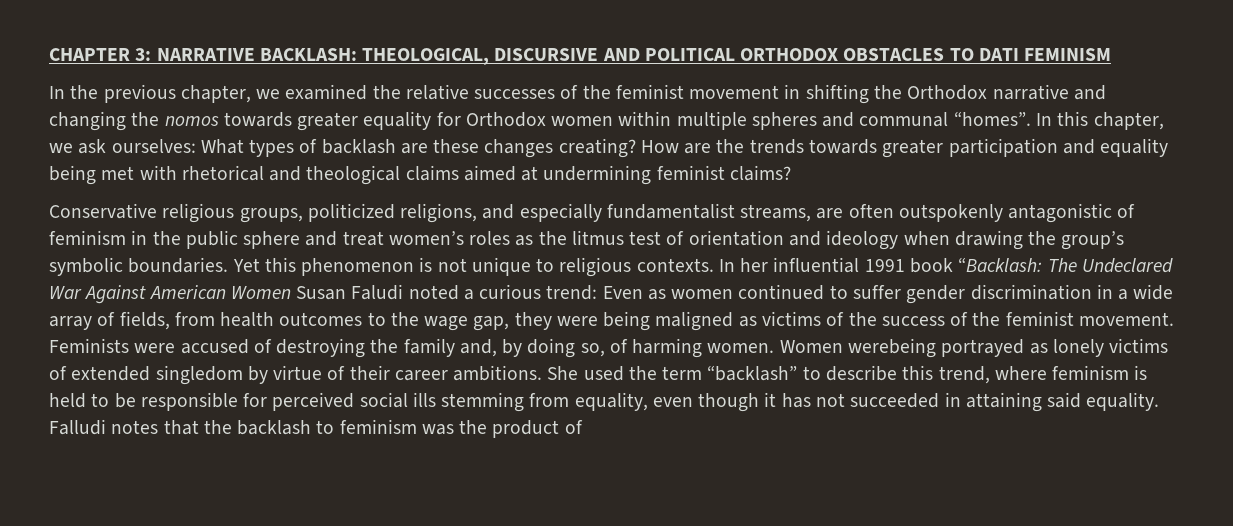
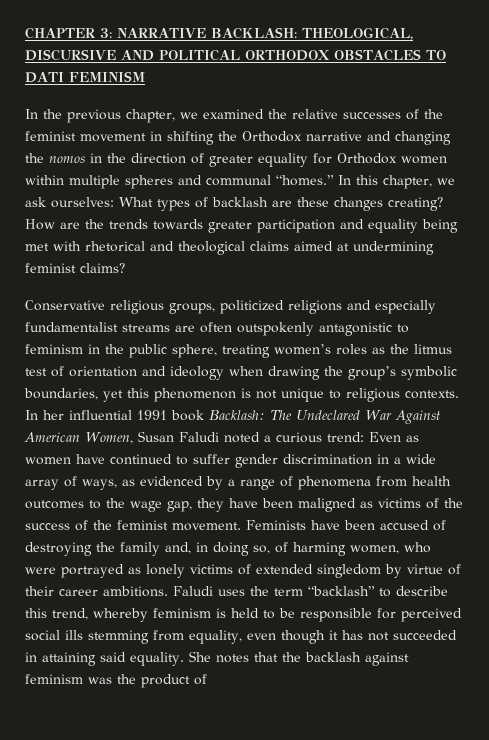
[223,112,292,127] towards -> [90,153,204,164] in the direction of
[953,111,1031,126] “homes”. -> [276,175,334,186] “homes.”
[400,203,478,223] religions, -> [288,300,342,314] religions
[740,204,812,222] streams, -> [122,324,170,332] streams
[1117,204,1136,218] of -> [397,324,409,333] to
[243,231,384,249] sphere and treat -> [172,344,270,358] sphere, treating
[128,257,260,273] boundaries. Yet -> [24,388,123,402] boundaries, yet
[958,257,1043,272] “Backlash: -> [209,410,265,420] Backlash:
[230,286,291,299] Women -> [85,432,133,444] Women,
(734, 294) none -> [76,454,105,464] have
[119,311,170,330] fields, -> [82,476,371,490] ways, as evidenced by a range of phenomena
[556,311,651,331] were being -> [229,498,293,508] have been
[134,343,176,353] were -> [311,520,375,530] have been
[502,339,523,357] by -> [196,542,208,552] in
[707,338,936,358] women. Women werebeing -> [350,542,431,554] [25,567,56,574] women, who were
[547,366,624,381] She used -> [173,586,245,596] Faludi uses
[994,366,1047,380] where -> [93,608,148,622] whereby
[49,419,106,435] Falludi -> [188,651,211,662] She
[316,420,335,434] to -> [364,652,409,666] against

